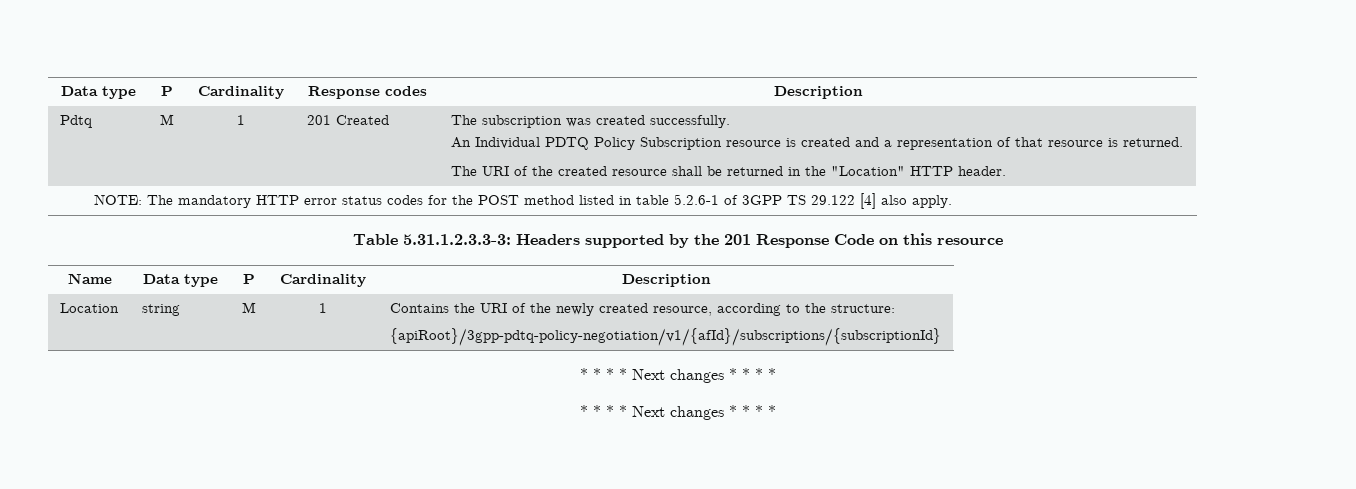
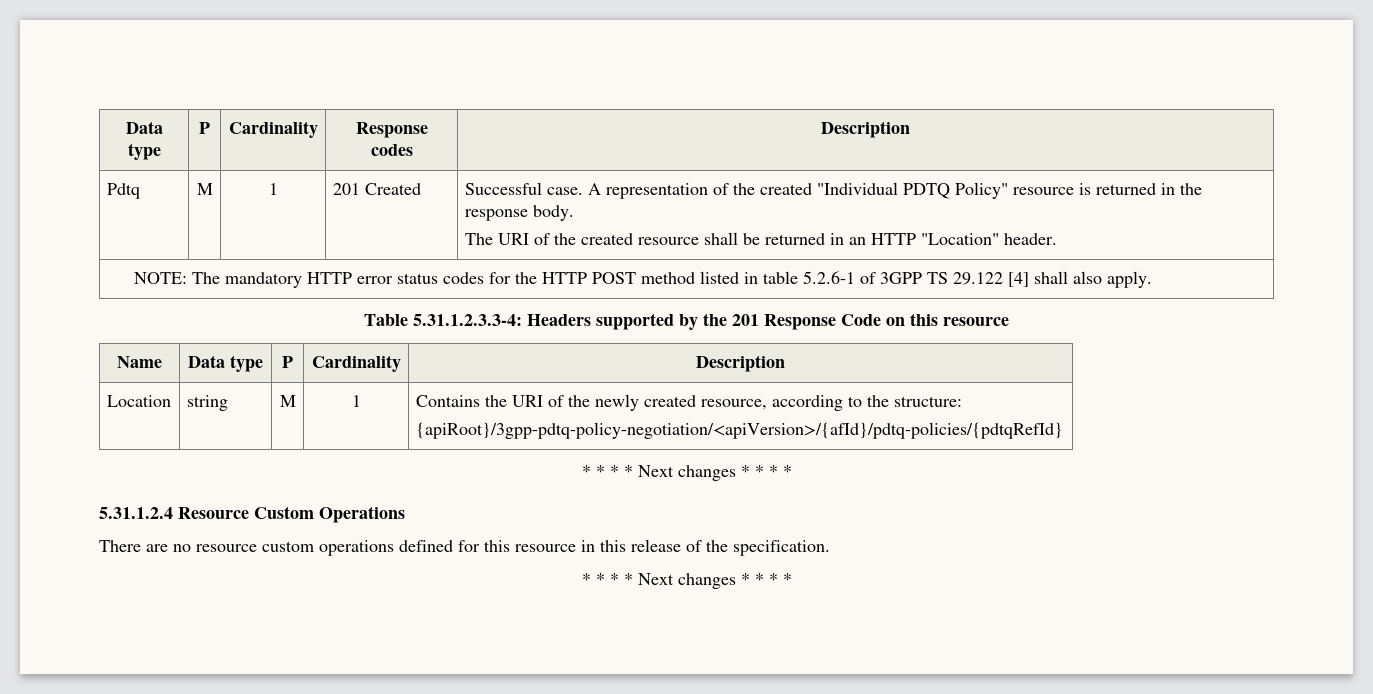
[450,115,730,128] [450,137,1183,150] The subscription was created successfully. // An Individual PDTQ Policy Subscription resource is created and a representation of that resource is returned. -> [464,182,1202,199] [464,205,574,221] Successful case. A representation of the created "Individual PDTQ Policy" resource is returned in the response body.
[804,166,953,176] the "Location" HTTP -> [848,233,999,245] an HTTP "Location"
(473, 200) none -> [542,272,588,284] HTTP
(876, 201) none -> [1034,271,1069,284] shall
[403,234,511,245] 5.31.1.2.3.3-3: -> [413,314,522,326] 5.31.1.2.3.3-4:
[389,328,941,346] {apiRoot}/3gpp-pdtq-policy-negotiation/v1/{afId}/subscriptions/{subscriptionId} -> [415,422,1063,439] {apiRoot}/3gpp-pdtq-policy-negotiation/<apiVersion>/{afId}/pdtq-policies/{pdtqRefId}
(776, 374) none -> [99,506,405,523] [99,539,830,556] // 5.31.1.2.4 Resource Custom Operations // There are no resource custom operations defined for this resource in this release of the specification.

